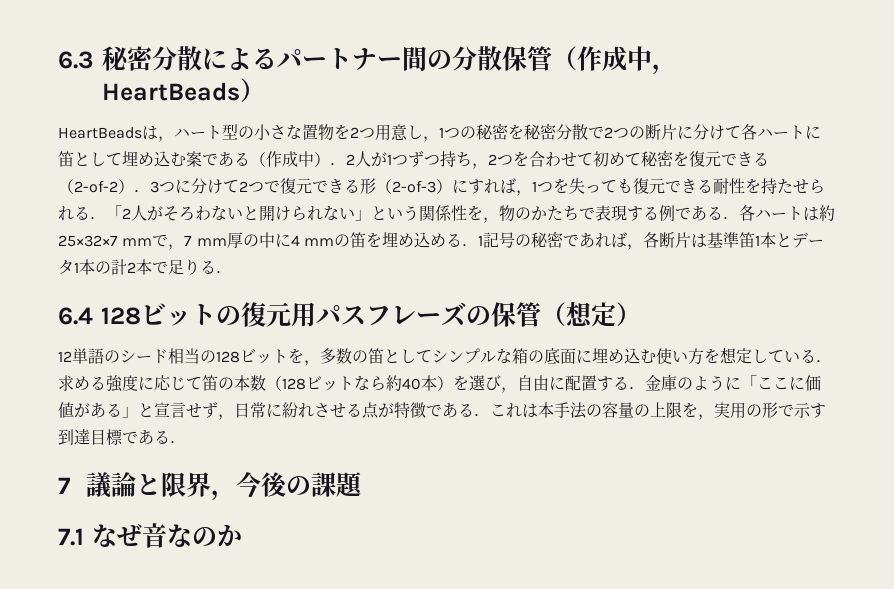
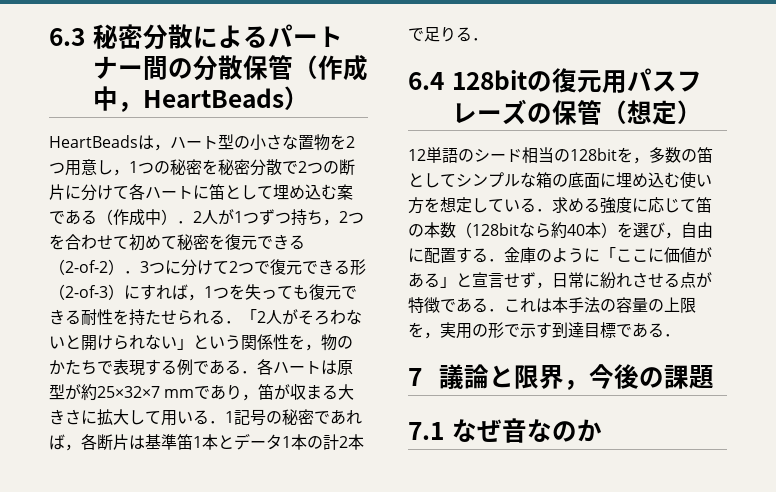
(819, 214) none -> [337,360,353,375] [49,384,81,400] 原型が
[168,232,446,250] ，7 mm厚の中に4 mmの笛を埋め込め -> [210,384,355,401] [49,409,193,426] あり，笛が収まる大きさに拡大して用い
[101,303,216,326] 128ビット -> [452,70,527,90] 128bit
[216,349,288,364] 128ビット -> [570,148,617,161] 128bit
[282,376,354,391] 128ビット -> [472,223,519,236] 128bit

